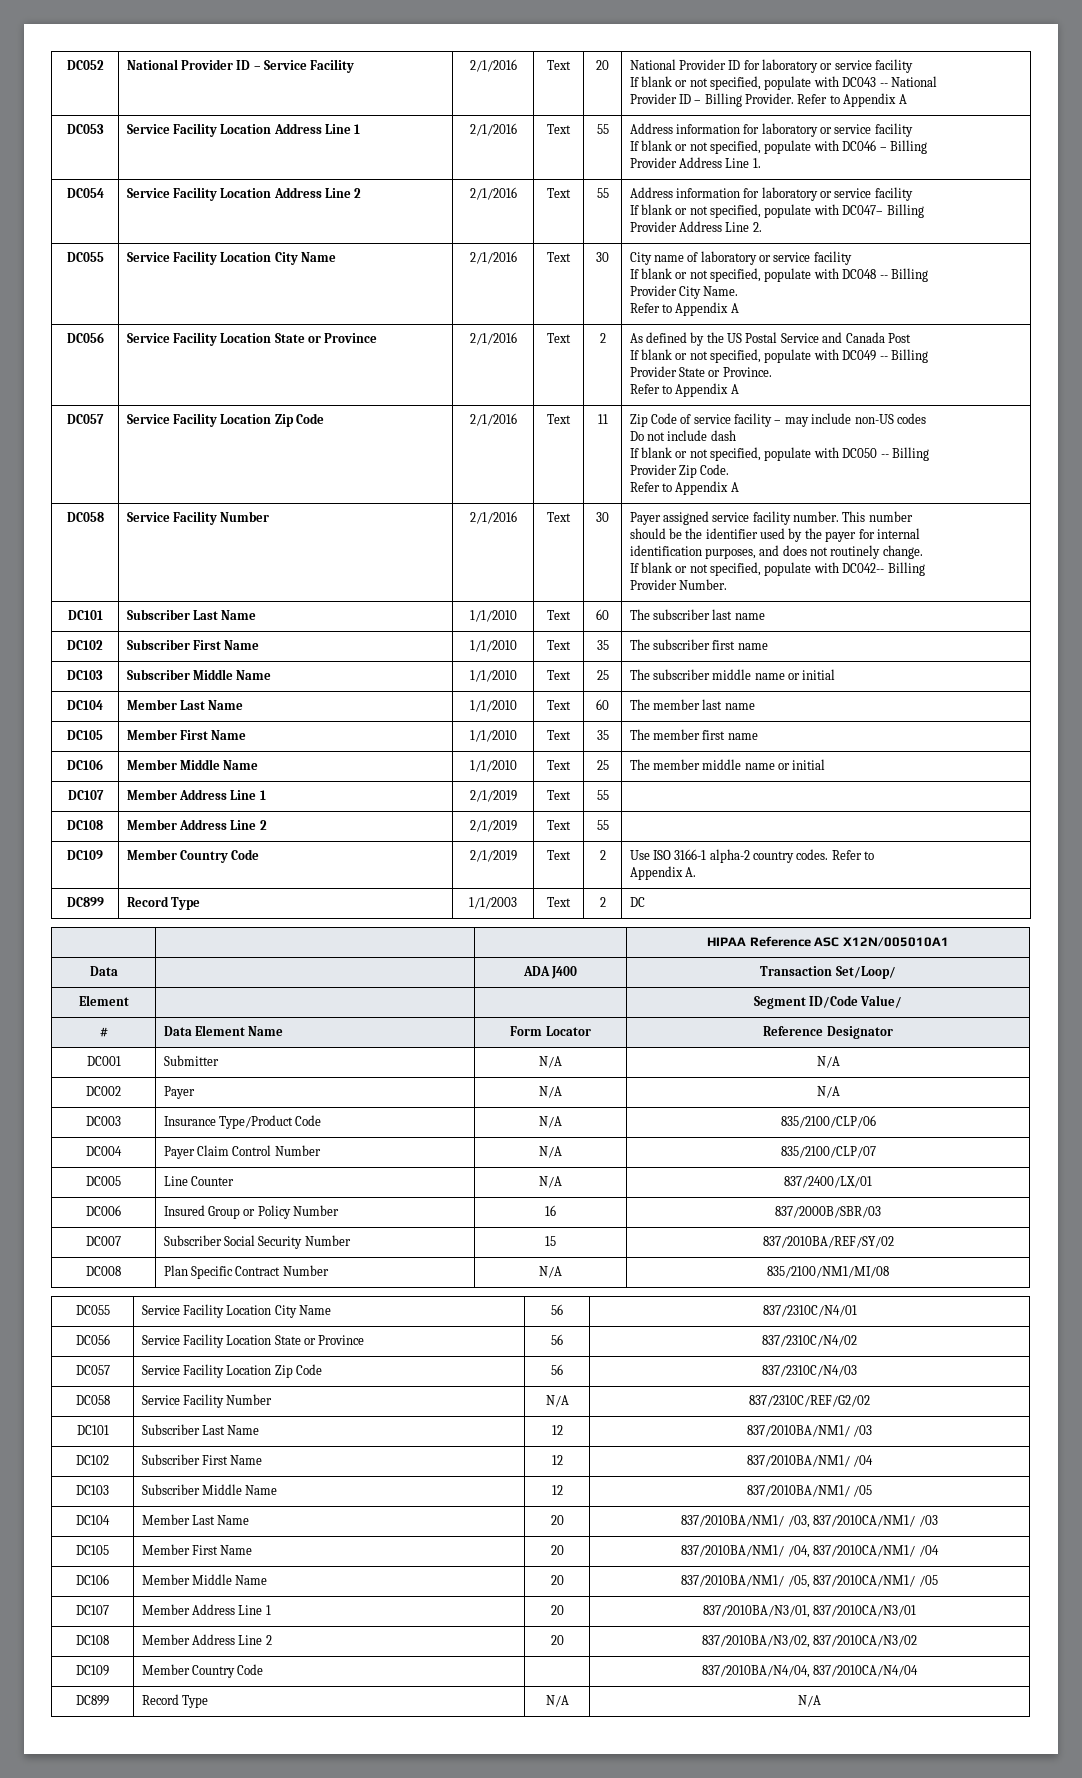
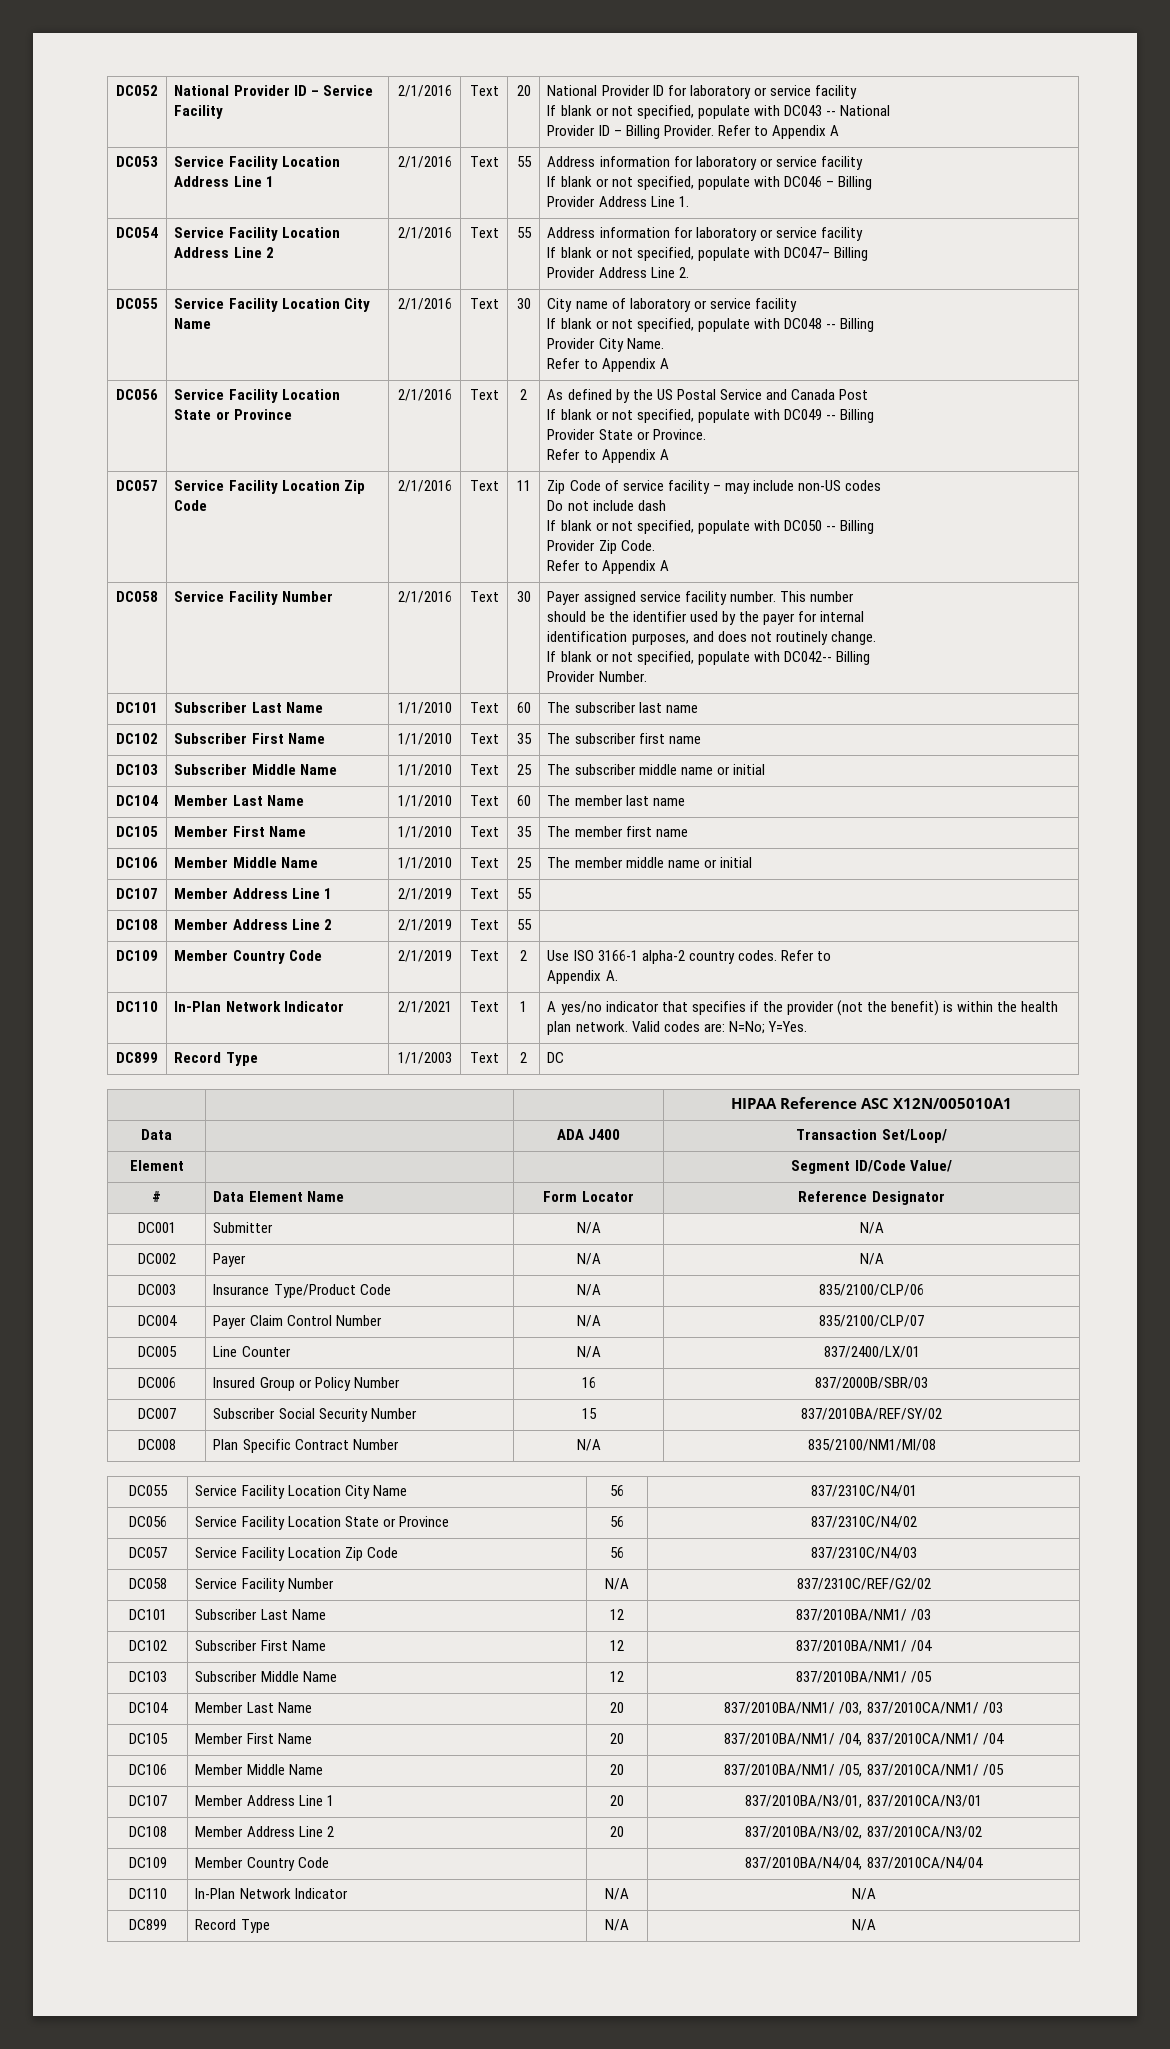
(696, 872) none -> [116,1001,158,1012] [174,1001,344,1012] [397,1001,452,1013] [469,1001,499,1012] [520,1001,527,1012] [547,1000,1059,1016] [547,1021,807,1035] // DC110 | In-Plan Network Indicator | 2/1/2021 | Text | 1 | A yes/no indicator that specifies if the provider (not the benefit) is within the health plan network. Valid codes are: N=No; Y=Yes.
(919, 1671) none -> [128,1888,167,1899] [195,1888,348,1899] [605,1888,629,1900] [851,1888,876,1900] // DC110 | In-Plan Network Indicator | N/A | N/A

